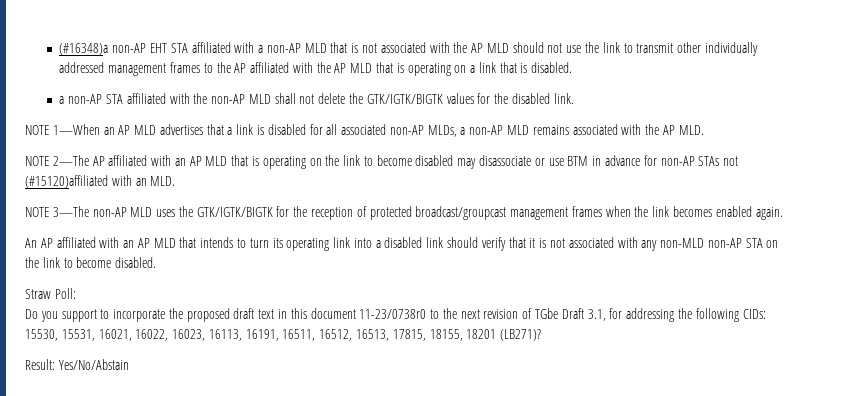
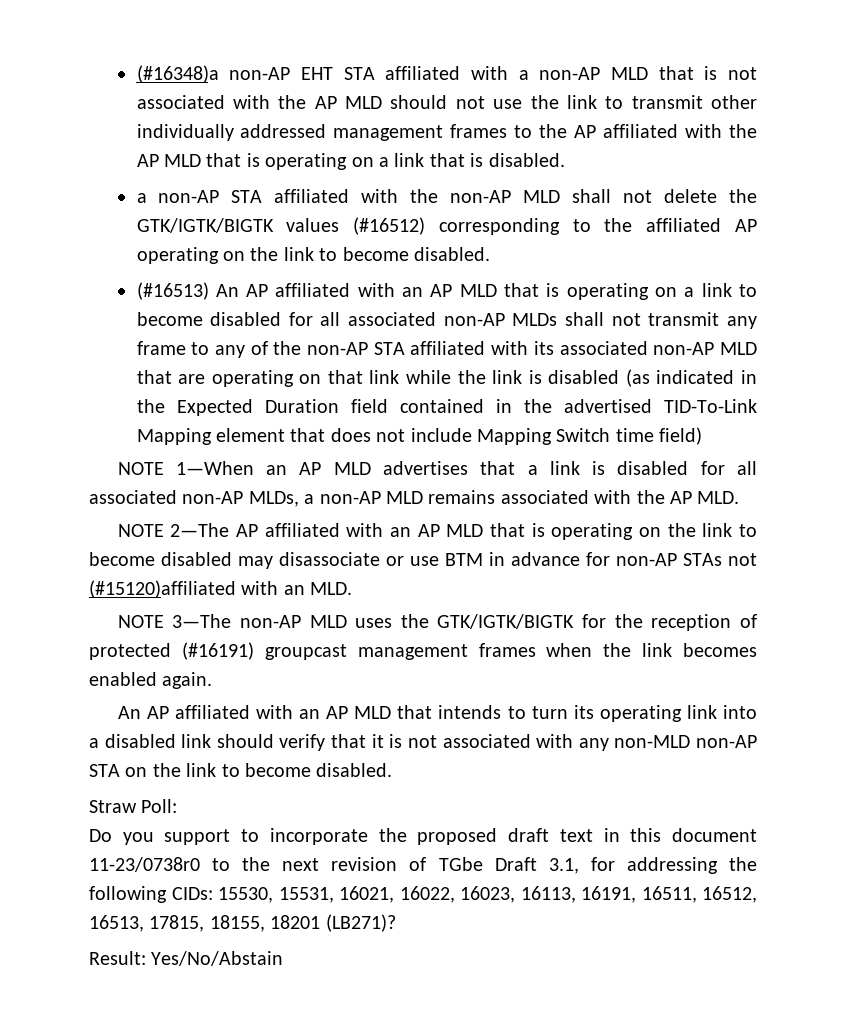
[477,93,574,104] for the disabled link. -> [353,217,757,235] [136,247,490,264] [136,282,757,300] [136,312,757,329] [136,341,757,358] [136,369,757,387] [136,399,757,416] [136,427,703,445] (#16512) corresponding to the affiliated AP operating on the link to become disabled. // (#16513) An AP affiliated with an AP MLD that is operating on a link to become disabled for all associated non-AP MLDs shall not transmit any frame to any of the non-AP STA affiliated with its associated non-AP MLD that are operating on that link while the link is disabled (as indicated in the Expected Duration field contained in the advertised TID-To-Link Mapping element that does not include Mapping Switch time field)
[415,206,507,220] broadcast/groupcast -> [181,642,347,660] (#16191) groupcast

